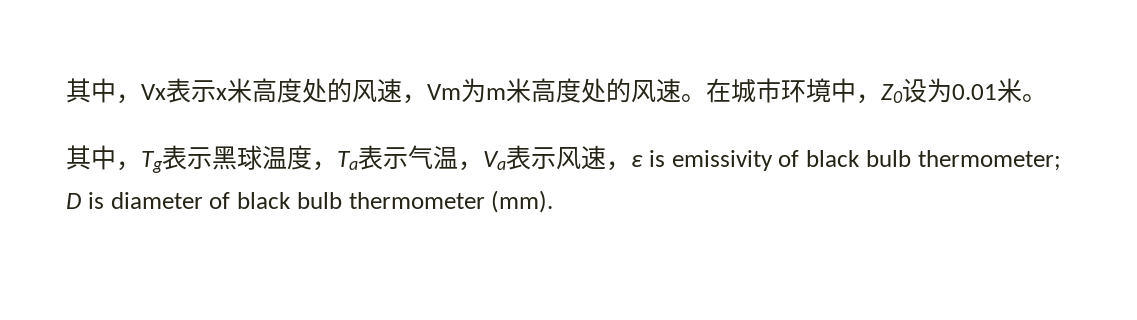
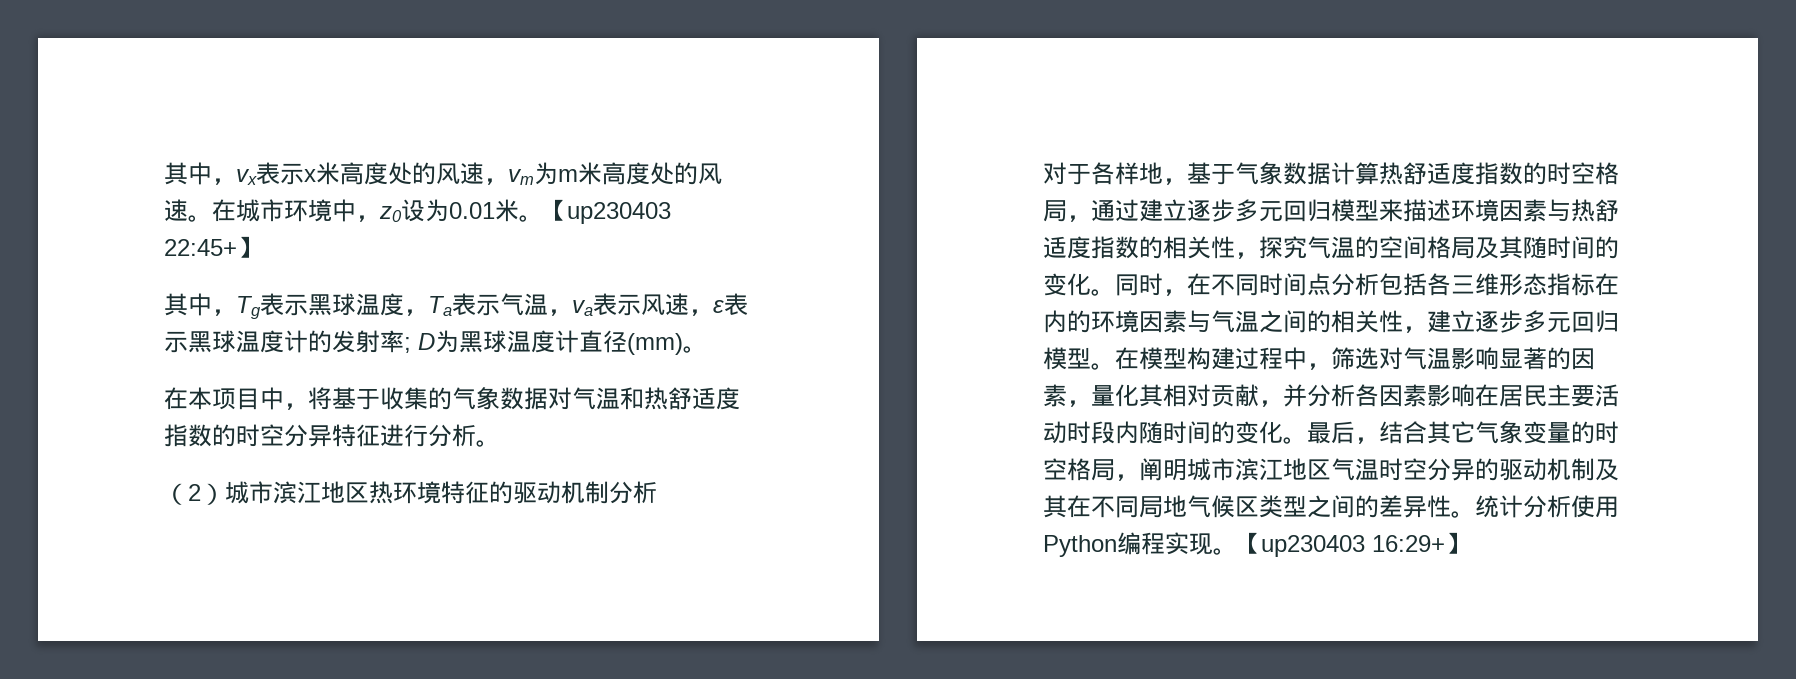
[66,78,166,104] 其中，Vx -> [164,162,257,185] 其中，vx
[427,84,461,100] Vm -> [508,169,534,185] vm
[881,84,903,103] Z0 -> [379,206,402,222] z0
(1047, 98) none -> [543,199,671,224] [164,236,261,258] 【up230403 22:45+】
[483,151,506,170] Va -> [572,300,593,316] va
[648,150,1061,171] [66,190,554,213] is emissivity of black bulb thermometer; D is diameter of black bulb thermometer (mm). -> [724,293,748,315] [164,330,707,355] [164,387,740,410] [164,424,500,447] [164,481,657,505] [1043,162,1619,185] [1043,199,1619,222] [1043,236,1619,259] [1043,273,1619,296] [1043,310,1619,333] [1043,347,1595,370] [1043,384,1619,407] [1043,421,1619,444] [1043,458,1619,481] [1043,495,1619,518] [1043,532,1469,557] 表示黑球温度计的发射率; D为黑球温度计直径(mm)。 // 在本项目中，将基于收集的气象数据对气温和热舒适度指数的时空分异特征进行分析。 // （2）城市滨江地区热环境特征的驱动机制分析 // 对于各样地，基于气象数据计算热舒适度指数的时空格局，通过建立逐步多元回归模型来描述环境因素与热舒适度指数的相关性，探究气温的空间格局及其随时间的变化。同时，在不同时间点分析包括各三维形态指标在内的环境因素与气温之间的相关性，建立逐步多元回归模型。在模型构建过程中，筛选对气温影响显著的因素，量化其相对贡献，并分析各因素影响在居民主要活动时段内随时间的变化。最后，结合其它气象变量的时空格局，阐明城市滨江地区气温时空分异的驱动机制及其在不同局地气候区类型之间的差异性。统计分析使用Python编程实现。【up230403 16:29+】

